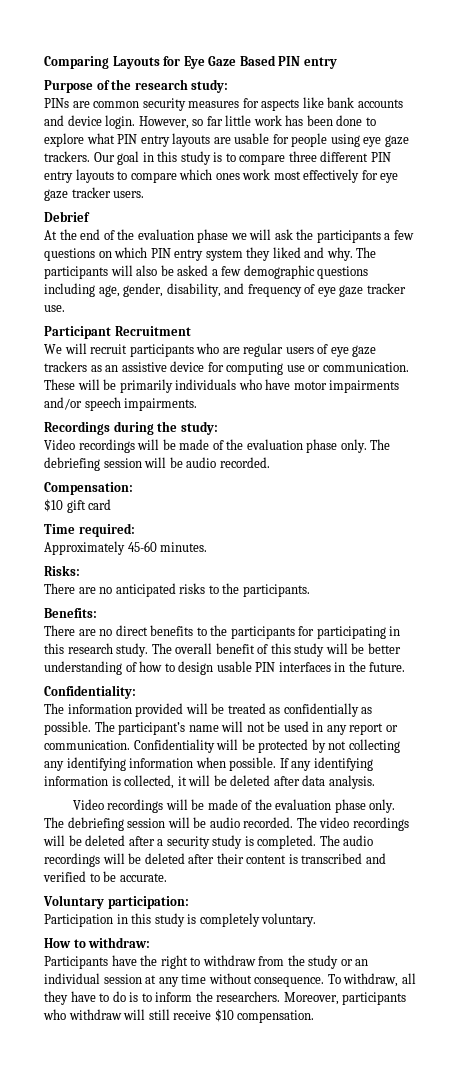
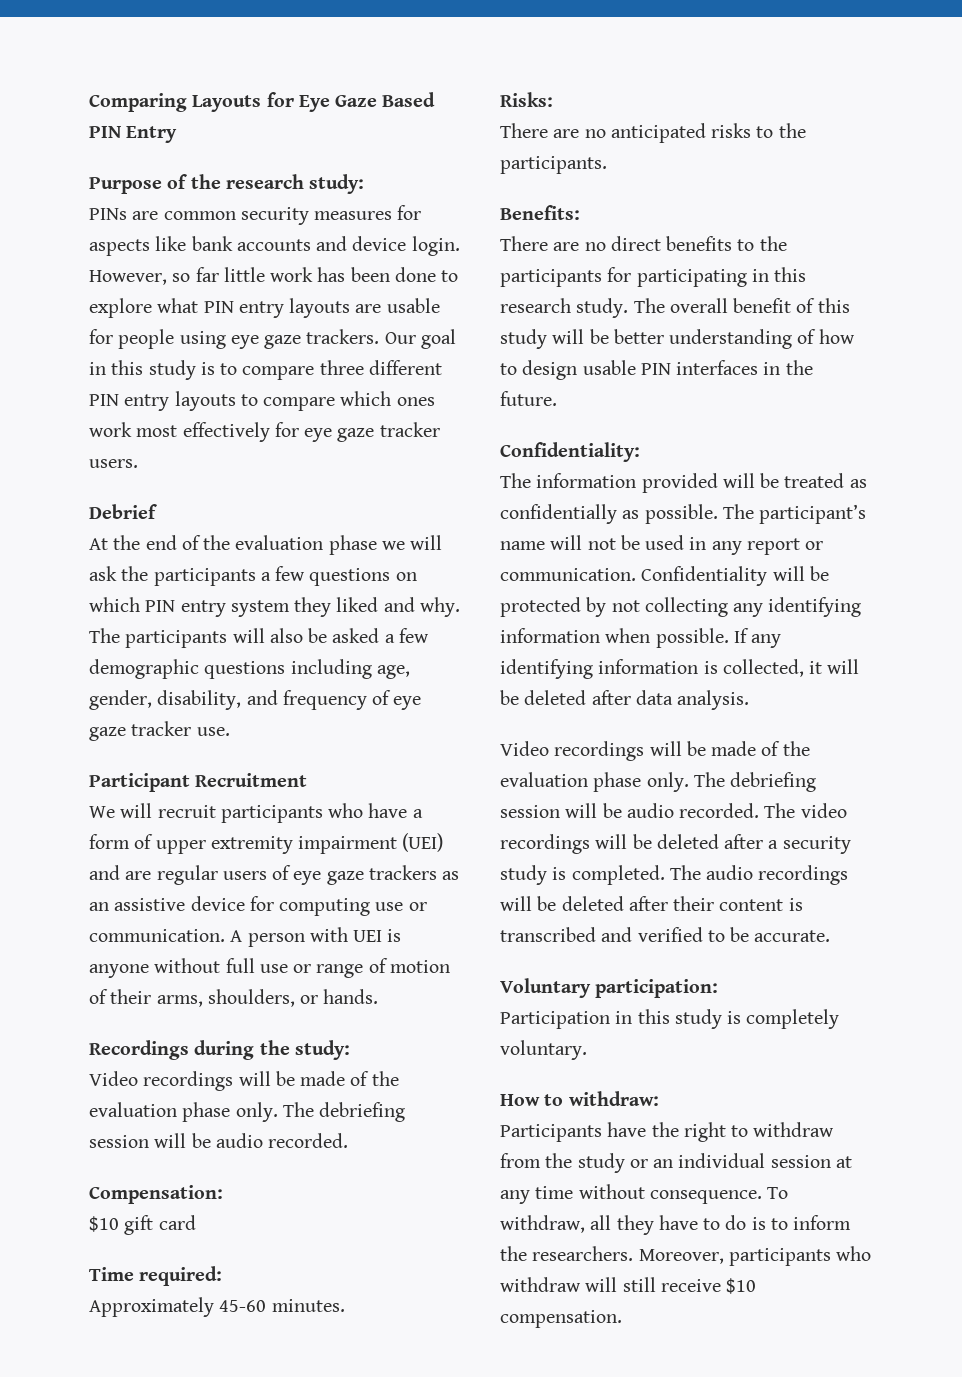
[303,57,337,69] entry -> [126,126,178,143] Entry
(220, 348) none -> [368,803,423,818] [89,833,444,854] [89,865,120,880] have a form of upper extremity impairment (UEI) and
[44,379,400,393] [44,397,198,411] These will be primarily individuals who have motor impairments and/or speech impairments. -> [230,927,402,947] [89,958,450,978] [89,989,379,1007] A person with UEI is anyone without full use or range of motion of their arms, shoulders, or hands.

